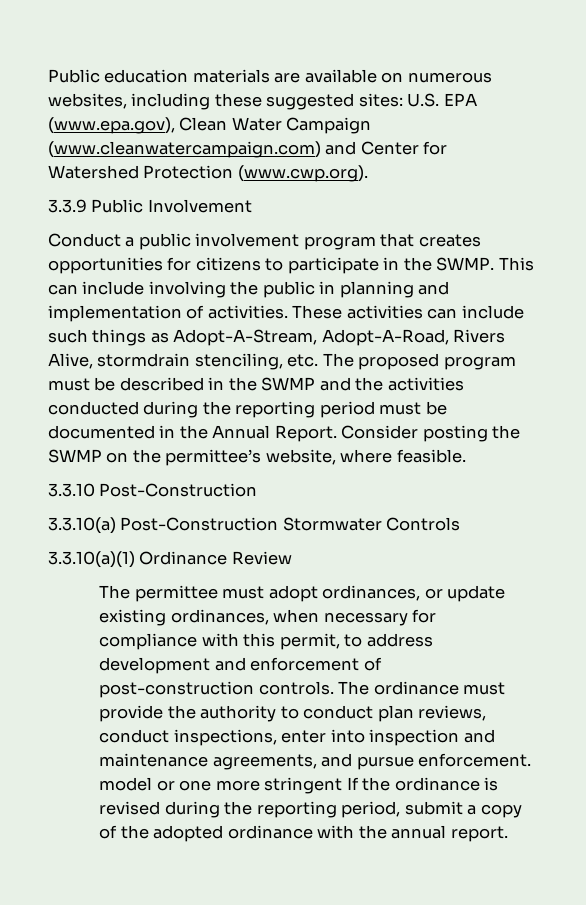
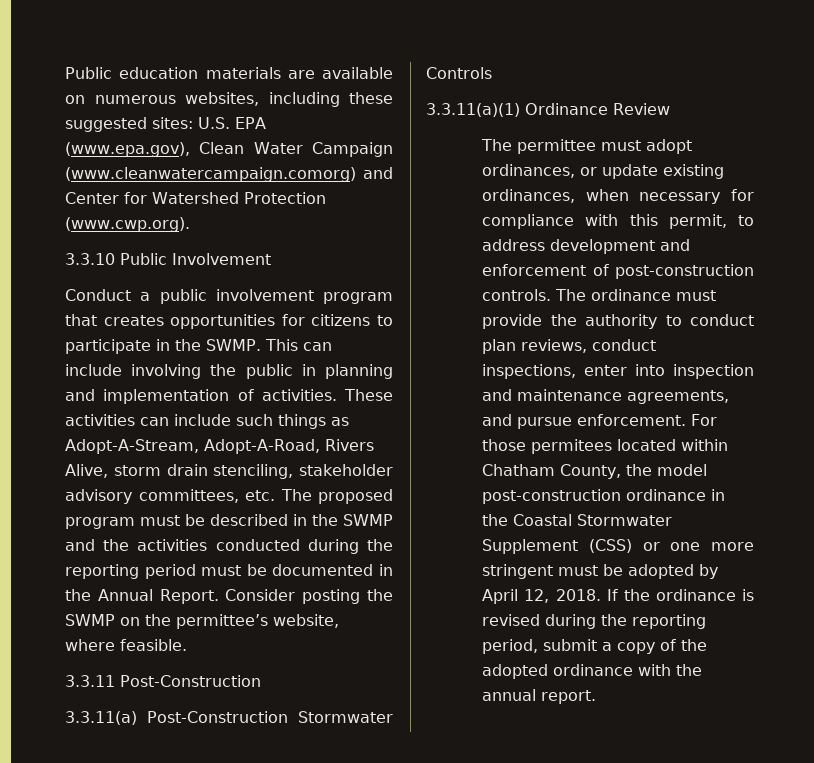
[48,141,321,158] (www.cleanwatercampaign.com) -> [65,167,356,182] (www.cleanwatercampaign.comorg)
[48,199,87,213] 3.3.9 -> [65,253,115,265] 3.3.10
[97,353,283,370] stormdrain stenciling, -> [113,464,393,479] [65,489,239,504] storm drain stenciling, stakeholder advisory committees,
[48,483,95,497] 3.3.10 -> [65,675,115,687] 3.3.11
[48,517,116,534] 3.3.10(a) -> [65,711,137,725] 3.3.11(a)
[48,551,135,568] 3.3.10(a)(1) -> [426,103,520,117] 3.3.11(a)(1)
[99,777,343,794] model or one more stringent -> [691,414,718,426] [482,439,729,454] [482,464,708,479] [482,489,726,504] [482,514,673,526] [482,539,754,554] [482,564,719,579] [482,589,601,604] For those permitees located within Chatham County, the model post-construction ordinance in the Coastal Stormwater Supplement (CSS) or one more stringent must be adopted by April 12, 2018.

